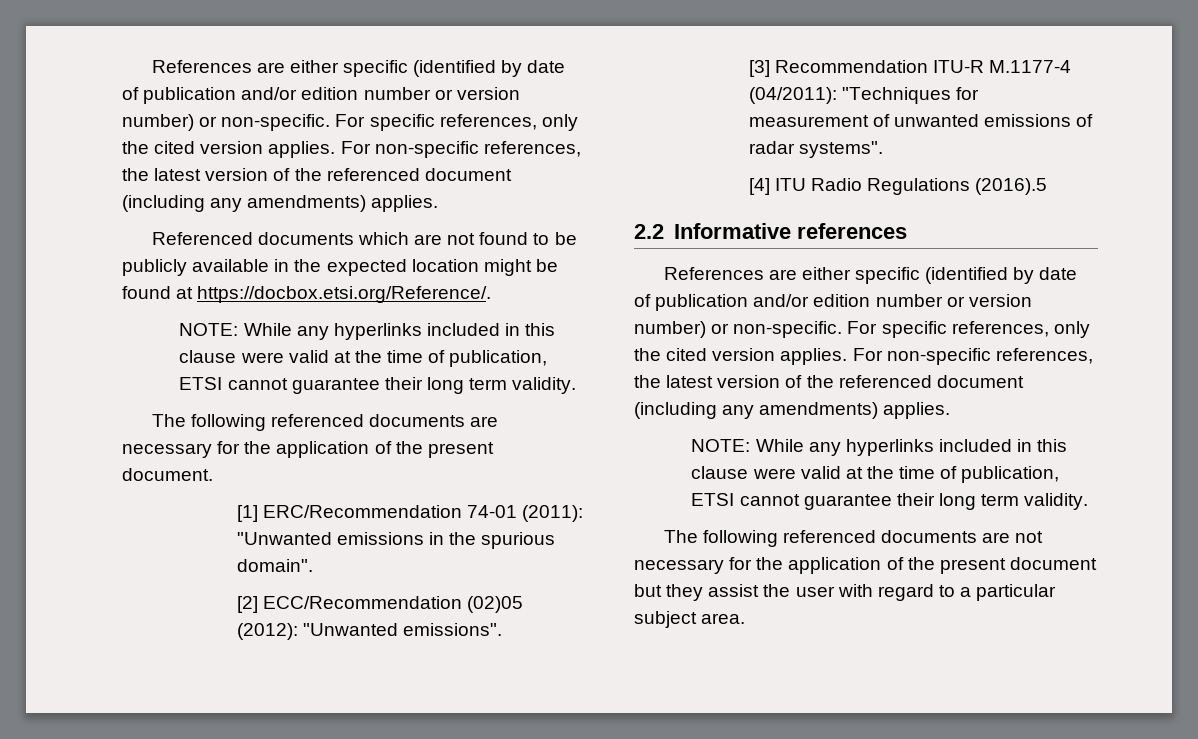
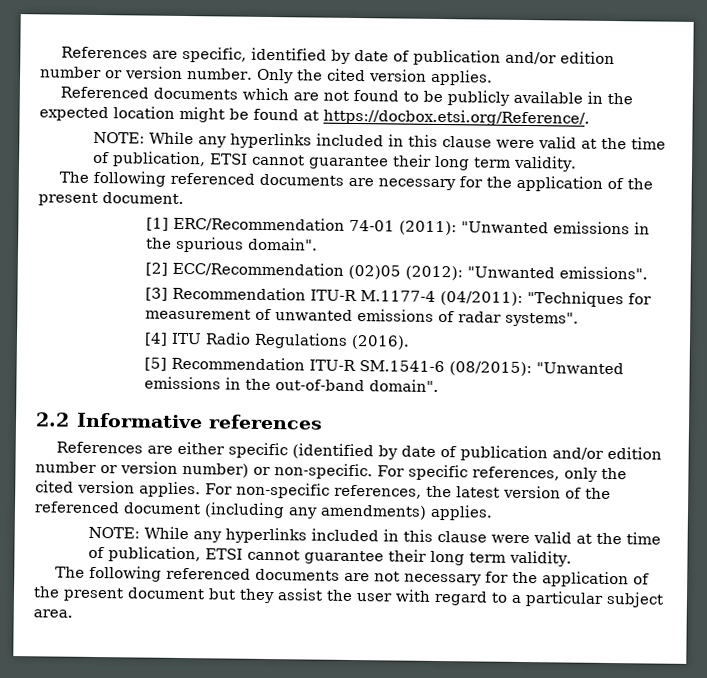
[151,60,566,77] [122,87,520,104] [122,114,578,131] [122,141,581,158] [122,168,512,181] [122,195,367,212] References are either specific (identified by date of publication and/or edition number or version number) or non-specific. For specific references, only the cited version applies. For non-specific references, the latest version of the referenced document (including any amendments) -> [61,46,616,66] [40,66,427,84] References are specific, identified by date of publication and/or edition number or version number. Only the cited version
[975,178,1048,195] (2016).5 -> [351,334,411,350] [144,356,625,377] [144,376,440,393] (2016). // [5] Recommendation ITU-R SM.1541-6 (08/2015): "Unwanted emissions in the out-of-band domain".

